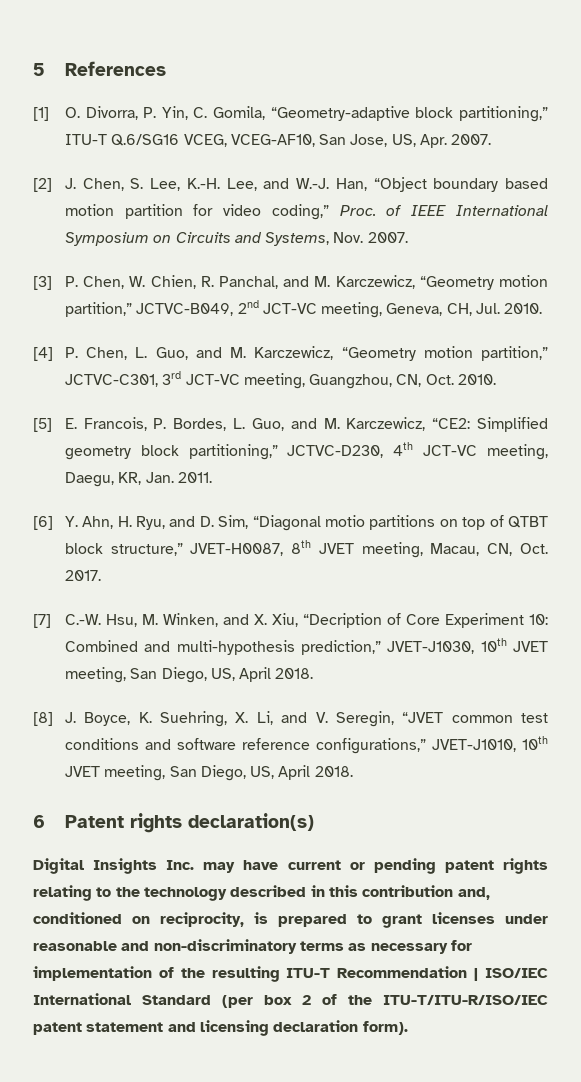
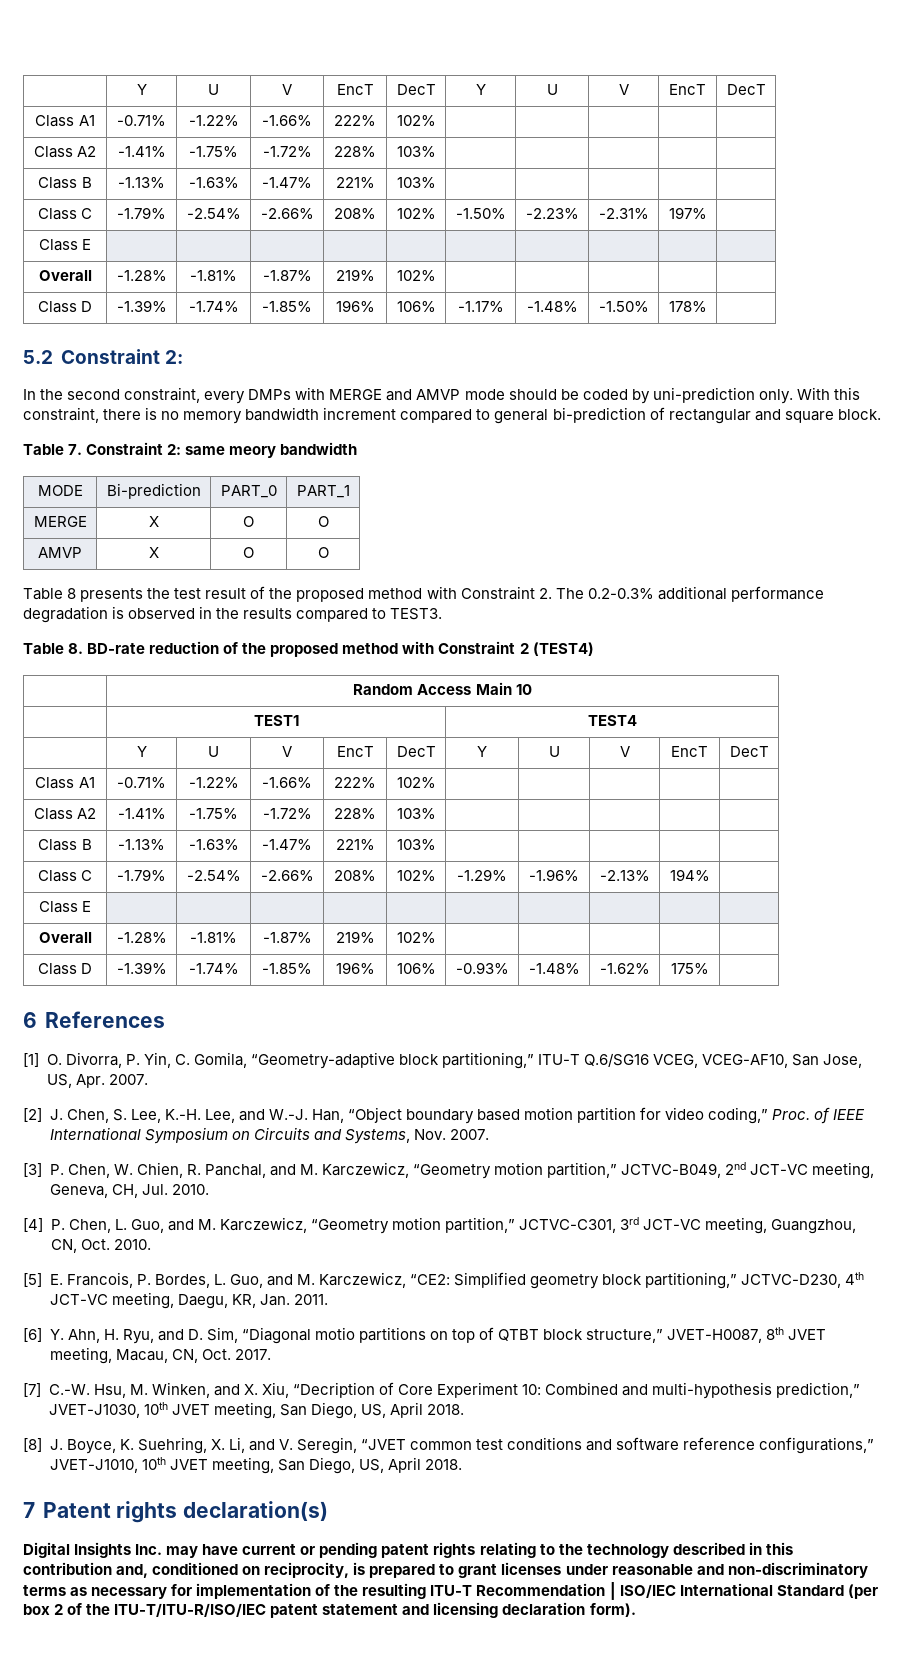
[33,63,45,76] 5 -> [136,84,147,95] [208,84,219,95] [282,84,292,95] [336,84,374,95] [396,84,436,95] [475,84,486,95] [546,84,558,95] [618,84,629,95] [669,84,706,95] [726,84,766,95] [35,115,95,127] [117,115,166,126] [188,115,239,126] [262,115,312,126] [334,115,376,126] [396,115,436,126] [33,146,97,158] [117,146,166,157] [189,146,238,157] [262,146,312,157] [334,146,376,157] [396,146,436,157] [38,177,92,189] [118,177,165,188] [188,177,239,188] [262,177,312,188] [335,177,375,188] [396,177,436,188] [37,208,93,220] [117,207,166,219] [186,208,241,219] [260,208,314,219] [334,208,376,219] [396,208,436,219] [455,208,506,219] [525,208,579,219] [598,208,649,219] [668,207,707,219] [38,239,92,251] [38,270,92,281] [116,270,167,281] [190,270,237,281] [262,270,312,281] [335,269,375,281] [396,270,436,281] [37,301,93,313] [116,300,167,312] [188,301,239,312] [262,301,312,312] [335,300,375,312] [396,301,436,312] [457,301,504,312] [526,301,578,312] [598,301,649,312] [668,301,707,312] [23,349,183,364] [23,387,860,404] [23,407,881,424] [23,442,358,458] [37,485,83,496] [106,483,201,499] [220,485,277,498] [296,485,350,498] [33,516,87,527] [148,516,159,527] [243,516,254,527] [317,516,329,527] [38,547,82,558] [148,547,159,558] [243,547,254,558] [317,547,329,558] [23,586,824,602] [23,606,443,623] [23,641,594,657] [353,682,532,695] [253,715,299,726] [587,715,637,726] [136,746,147,757] [208,746,219,757] [282,746,292,757] [336,746,374,757] [396,746,436,757] [477,746,487,757] [548,746,560,757] [619,746,630,757] [671,746,708,757] [729,746,769,757] [35,777,95,789] [117,777,166,788] [188,777,239,788] [262,777,312,788] [334,777,376,788] [396,777,436,788] [33,808,97,820] [117,808,166,819] [189,808,238,819] [262,808,312,819] [334,808,376,819] [396,808,436,819] [38,839,92,851] [118,839,165,850] [188,839,239,850] [262,839,312,850] [335,839,375,850] [396,839,436,850] [37,870,93,882] [117,869,166,881] [186,870,241,881] [260,870,314,881] [334,870,376,881] [396,870,436,881] [457,869,507,881] [529,869,579,881] [599,870,650,881] [669,869,710,881] [38,901,92,913] [38,932,92,943] [116,932,167,943] [190,932,237,943] [262,932,312,943] [335,931,375,943] [396,932,436,943] [37,963,93,975] [116,962,167,974] [188,963,239,974] [262,963,312,974] [335,962,375,974] [396,963,436,974] [455,962,509,974] [528,963,580,974] [599,963,650,974] [670,963,709,974] [23,1012,37,1028] | Y | U | V | EncT | DecT | Y | U | V | EncT | DecT // Class A1 | -0.71% | -1.22% | -1.66% | 222% | 102% | | | | | // Class A2 | -1.41% | -1.75% | -1.72% | 228% | 103% | | | | | // Class B | -1.13% | -1.63% | -1.47% | 221% | 103% | | | | | // Class C | -1.79% | -2.54% | -2.66% | 208% | 102% | -1.50% | -2.23% | -2.31% | 197% | // Class E | | | | | | | | | | // Overall | -1.28% | -1.81% | -1.87% | 219% | 102% | | | | | // Class D | -1.39% | -1.74% | -1.85% | 196% | 106% | -1.17% | -1.48% | -1.50% | 178% | // 5.2 Constraint 2: // In the second constraint, every DMPs with MERGE and AMVP mode should be coded by uni-prediction only. With this constraint, there is no memory bandwidth increment compared to general bi-prediction of rectangular and square block. // Table 7. Constraint 2: same meory bandwidth // MODE | Bi-prediction | PART_0 | PART_1 // MERGE | X | O | O // AMVP | X | O | O // Table 8 presents the test result of the proposed method with Constraint 2. The 0.2-0.3% additional performance degradation is observed in the results compared to TEST3. // Table 8. BD-rate reduction of the proposed method with Constraint 2 (TEST4) // | Random Access Main 10 // | TEST1 | TEST4 // | Y | U | V | EncT | DecT | Y | U | V | EncT | DecT // Class A1 | -0.71% | -1.22% | -1.66% | 222% | 102% | | | | | // Class A2 | -1.41% | -1.75% | -1.72% | 228% | 103% | | | | | // Class B | -1.13% | -1.63% | -1.47% | 221% | 103% | | | | | // Class C | -1.79% | -2.54% | -2.66% | 208% | 102% | -1.29% | -1.96% | -2.13% | 194% | // Class E | | | | | | | | | | // Overall | -1.28% | -1.81% | -1.87% | 219% | 102% | | | | | // Class D | -1.39% | -1.74% | -1.85% | 196% | 106% | -0.93% | -1.48% | -1.62% | 175% | // 6
[33,815,45,828] 6 -> [23,1502,35,1518] 7

